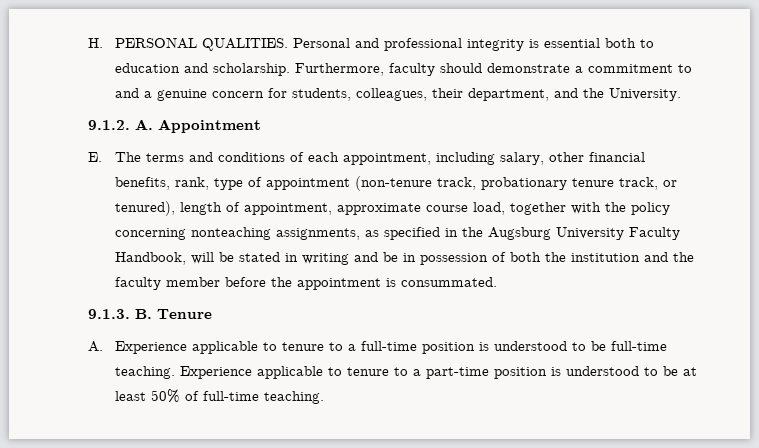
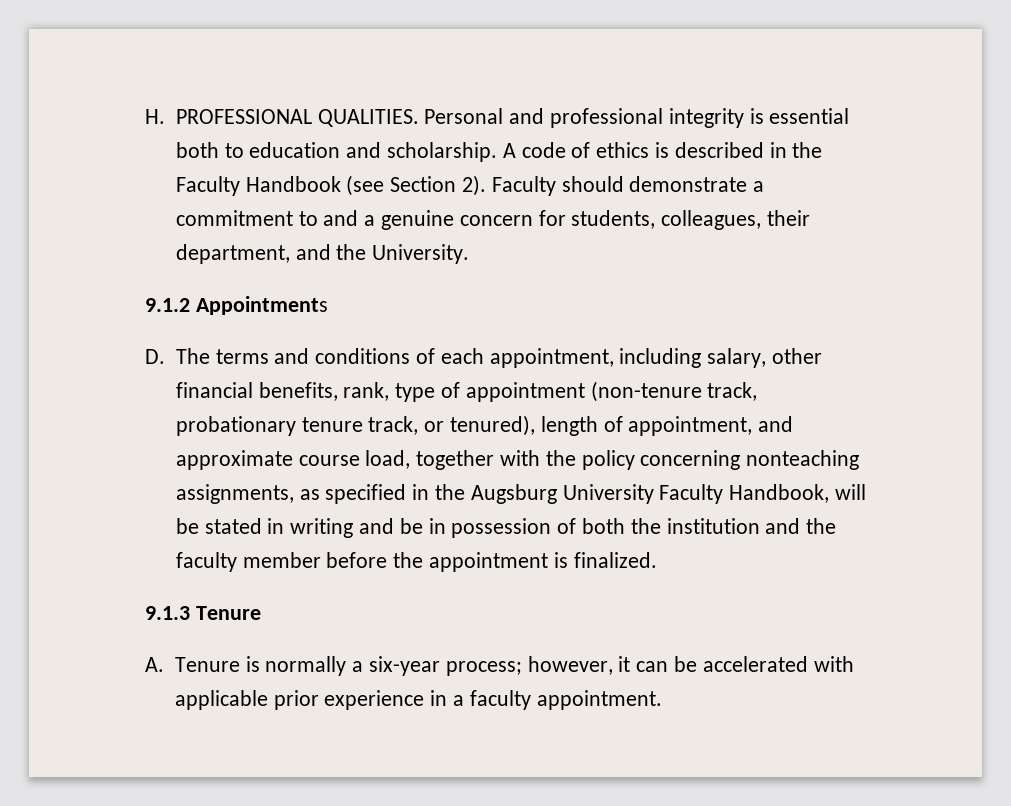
[115,37,198,49] PERSONAL -> [175,109,312,124] PROFESSIONAL
[295,63,436,76] Furthermore, faculty -> [502,142,823,158] [175,175,556,196] A code of ethics is described in the Faculty Handbook (see Section 2). Faculty
[87,119,261,133] [87,152,102,162] 9.1.2. A. Appointment // E. -> [144,296,328,315] [144,349,165,364] 9.1.2 Appointments // D.
(333, 209) none -> [758,416,794,432] and
[401,277,498,287] [87,309,152,319] consummated. // 9.1.3. B. -> [573,552,657,568] [144,606,190,620] finalized. // 9.1.3
[115,341,668,354] [115,366,698,379] [115,389,325,404] Experience applicable to tenure to a full-time position is understood to be full-time teaching. Experience applicable to tenure to a part-time position is understood to be at least 50% of full-time teaching. -> [174,656,854,676] [174,690,662,710] Tenure is normally a six-year process; however, it can be accelerated with applicable prior experience in a faculty appointment.

